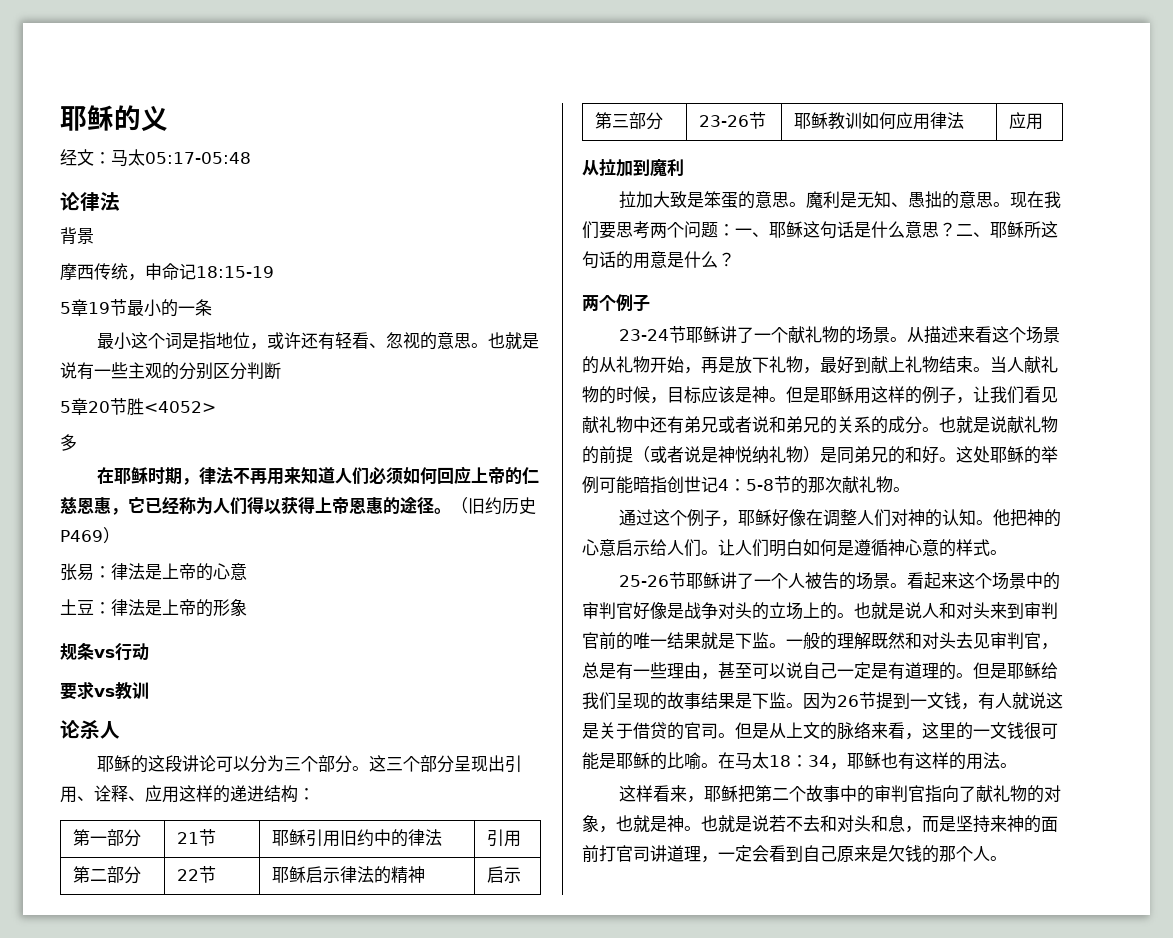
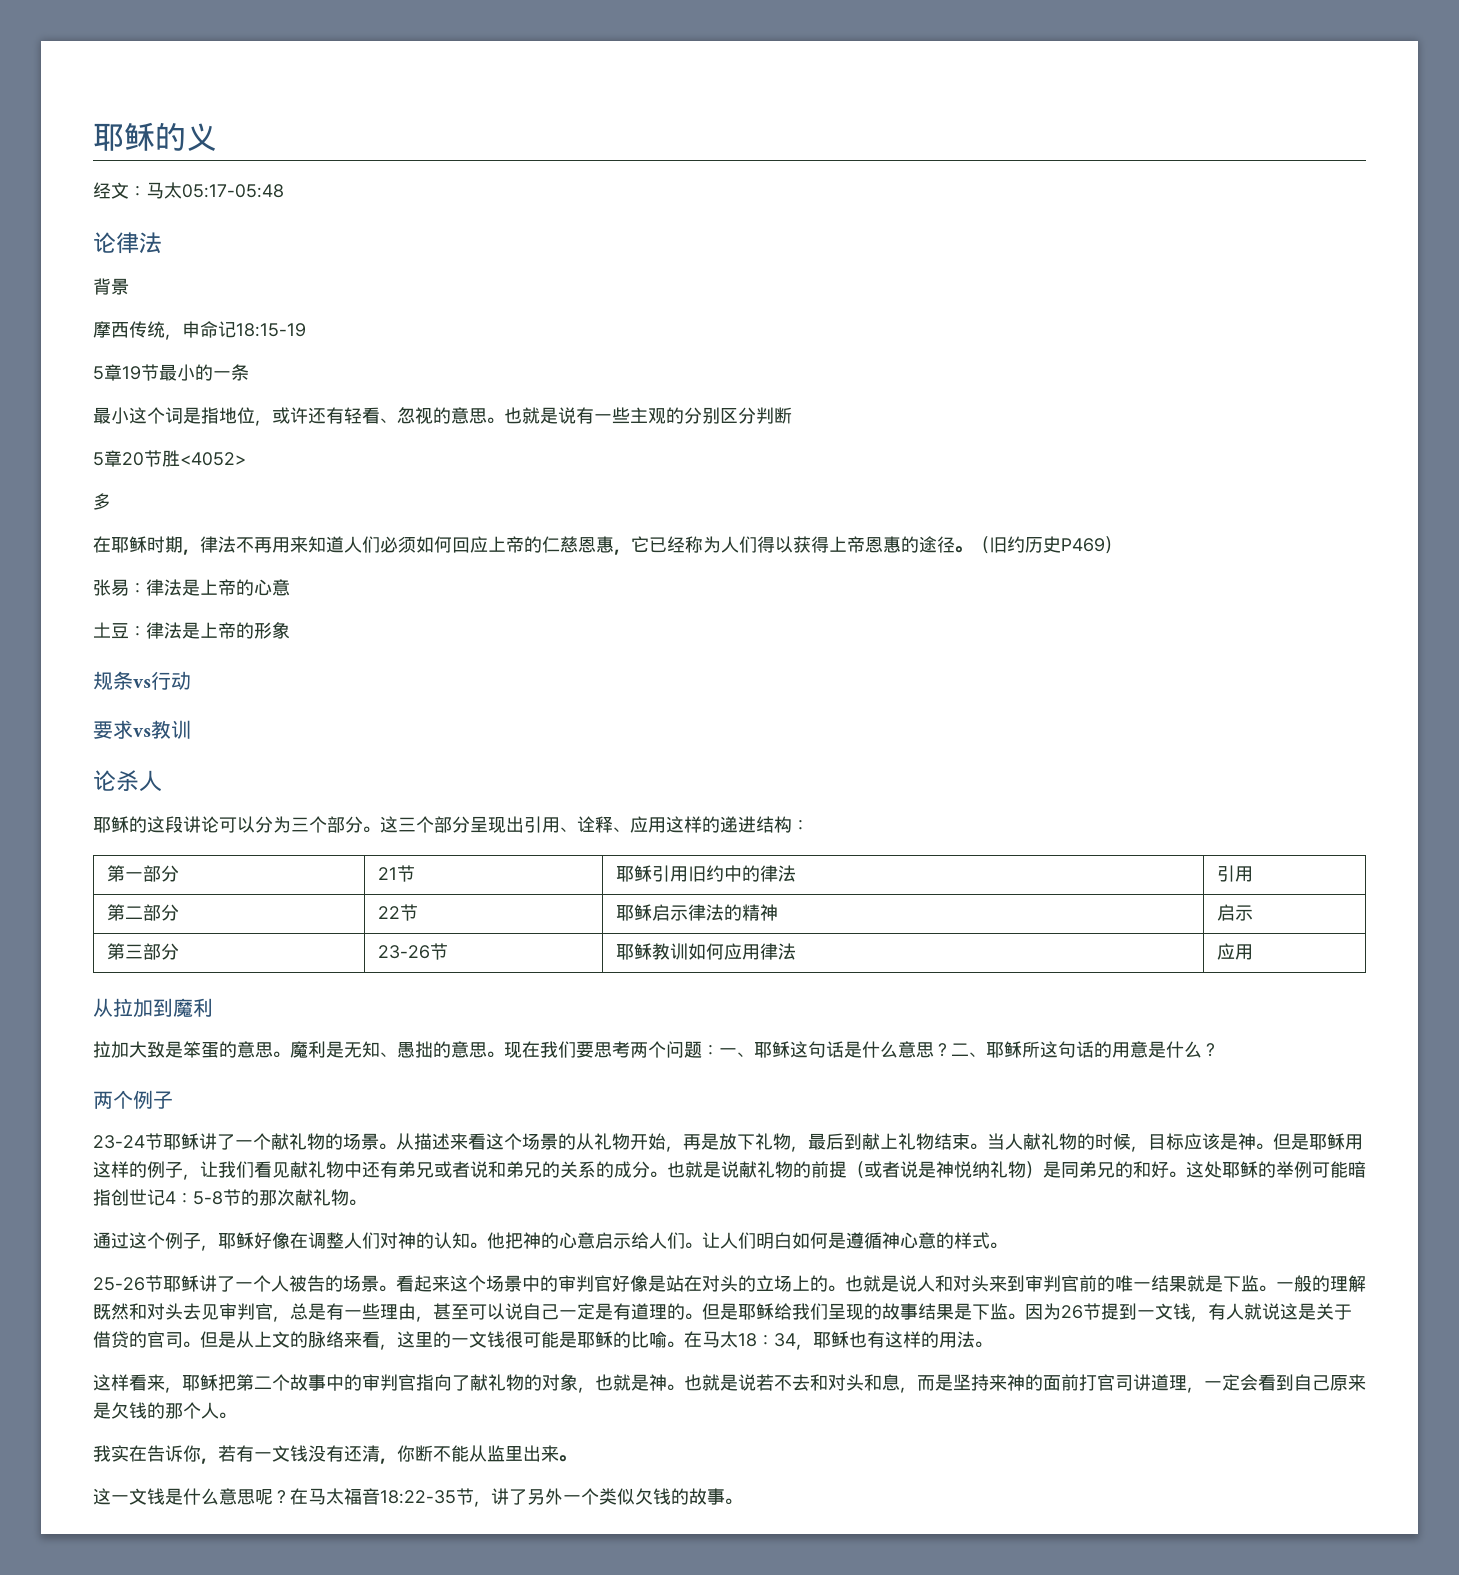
[837,356,854,374] 好 -> [826,1133,844,1150] 后
[684,602,718,620] 战争 -> [666,1275,702,1292] 站在
(1007, 858) none -> [93,1445,576,1464] [93,1488,742,1507] // 我实在告诉你，若有一文钱没有还清，你断不能从监里出来。 // 这一文钱是什么意思呢？在马太福音18:22-35节，讲了另外一个类似欠钱的故事。

